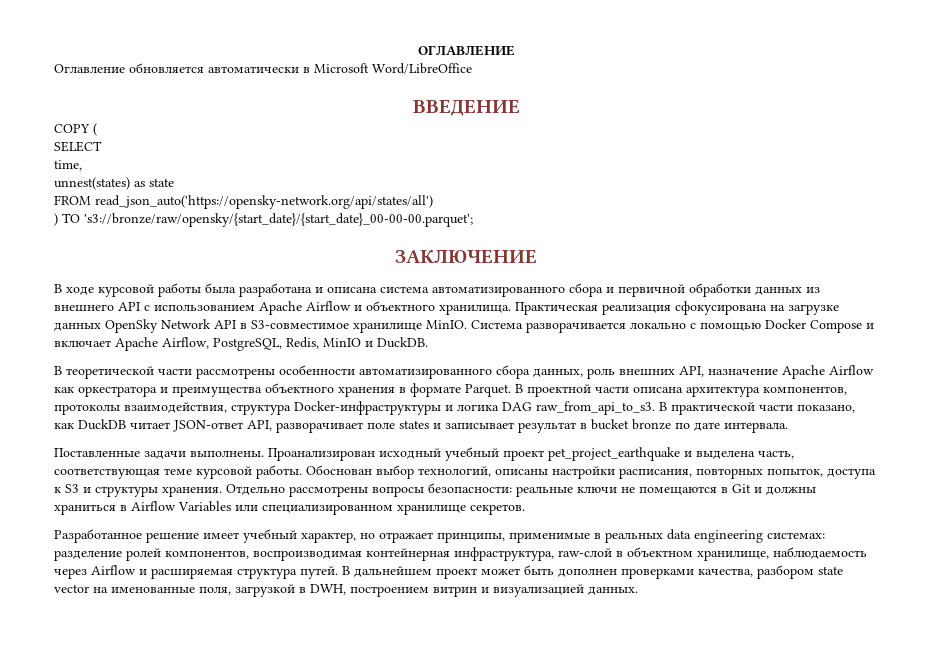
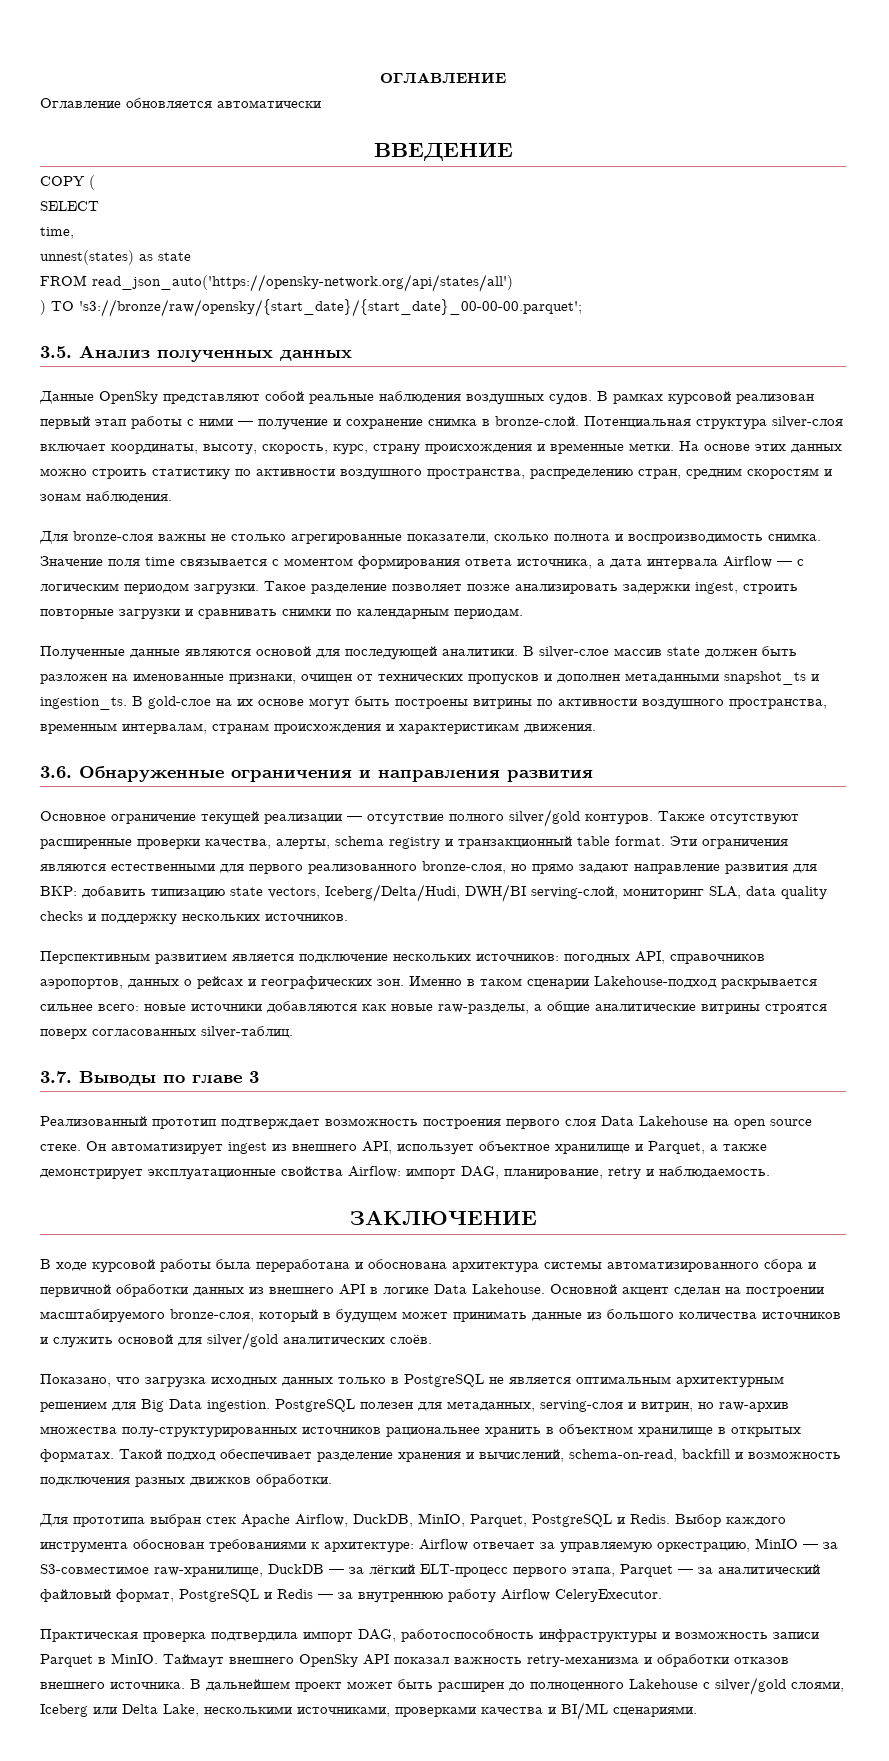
[303,63,472,74] в Microsoft Word/LibreOffice -> (321, 104) none
(473, 220) none -> [40,345,352,362] [39,391,814,405] [40,416,843,430] [40,441,842,455] [40,468,832,480] [40,491,172,503] [39,531,821,544] [40,556,804,569] [40,581,798,595] [40,608,523,620] [40,646,797,660] [40,671,819,685] [40,696,827,710] [40,723,596,734] [40,766,593,782] [40,809,799,827] [40,836,788,849] [40,861,817,874] [40,884,827,902] [40,911,348,925] [40,951,765,964] [40,976,817,989] [40,1001,827,1014] [40,1026,293,1039] [40,1071,259,1086] [40,1116,812,1129] [40,1141,767,1155] [40,1166,770,1180] // 3.5. Анализ полученных данных // Данные OpenSky представляют собой реальные наблюдения воздушных судов. В рамках курсовой реализован первый этап работы с ними — получение и сохранение снимка в bronze-слой. Потенциальная структура silver-слоя включает координаты, высоту, скорость, курс, страну происхождения и временные метки. На основе этих данных можно строить статистику по активности воздушного пространства, распределению стран, средним скоростям и зонам наблюдения. // Для bronze-слоя важны не столько агрегированные показатели, сколько полнота и воспроизводимость снимка. Значение поля time связывается с моментом формирования ответа источника, а дата интервала Airflow — с логическим периодом загрузки. Такое разделение позволяет позже анализировать задержки ingest, строить повторные загрузки и сравнивать снимки по календарным периодам. // Полученные данные являются основой для последующей аналитики. В silver-слое массив state должен быть разложен на именованные признаки, очищен от технических пропусков и дополнен метаданными snapshot_ts и ingestion_ts. В gold-слое на их основе могут быть построены витрины по активности воздушного пространства, временным интервалам, странам происхождения и характеристикам движения. // 3.6. Обнаруженные ограничения и направления развития // Основное ограничение текущей реализации — отсутствие полного silver/gold контуров. Также отсутствуют расширенные проверки качества, алерты, schema registry и транзакционный table format. Эти ограничения являются естественными для первого реализованного bronze-слоя, но прямо задают направление развития для ВКР: добавить типизацию state vectors, Iceberg/Delta/Hudi, DWH/BI serving-слой, мониторинг SLA, data quality checks и поддержку нескольких источников. // Перспективным развитием является подключение нескольких источников: погодных API, справочников аэропортов, данных о рейсах и географических зон. Именно в таком сценарии Lakehouse-подход раскрывается сильнее всего: новые источники добавляются как новые raw-разделы, а общие аналитические витрины строятся поверх согласованных silver-таблиц. // 3.7. Выводы по главе 3 // Реализованный прототип подтверждает возможность построения первого слоя Data Lakehouse на open source стеке. Он автоматизирует ingest из внешнего API, использует объектное хранилище и Parquet, а также демонстрирует эксплуатационные свойства Airflow: импорт DAG, планирование, retry и наблюдаемость.
[239,283,429,297] разработана и описана система -> [256,1259,602,1273] переработана и обоснована архитектура системы
[144,301,839,315] [54,319,874,333] [54,337,428,351] [54,365,874,379] [54,383,847,397] [54,401,855,415] [54,419,788,433] [54,447,794,461] [54,465,876,479] [54,483,816,497] [54,501,525,515] [54,529,825,543] [54,547,867,561] [54,565,338,579] с использованием Apache Airflow и объектного хранилища. Практическая реализация сфокусирована на загрузке данных OpenSky Network API в S3-совместимое хранилище MinIO. Система разворачивается локально с помощью Docker Compose и включает Apache Airflow, PostgreSQL, Redis, MinIO и DuckDB. // В теоретической части рассмотрены особенности автоматизированного сбора данных, роль внешних API, назначение Apache Airflow как оркестратора и преимущества объектного хранения в формате Parquet. В проектной части описана архитектура компонентов, протоколы взаимодействия, структура Docker-инфраструктуры и логика DAG raw_from_api_to_s3. В практической части показано, как DuckDB читает JSON-ответ API, разворачивает поле states и записывает результат в bucket bronze по дате интервала. // Поставленные задачи выполнены. Проанализирован исходный учебный проект pet_project_earthquake и выделена часть, соответствующая теме курсовой работы. Обоснован выбор технологий, описаны настройки расписания, повторных попыток, доступа к S3 и структуры хранения. Отдельно рассмотрены вопросы безопасности: реальные ключи не помещаются в Git и должны храниться в Airflow Variables или специализированном хранилище секретов. // Разработанное решение имеет учебный характер, но отражает принципы, применимые в реальных data engineering системах: разделение ролей компонентов, воспроизводимая контейнерная инфраструктура, raw-слой в объектном хранилище, наблюдаемость через Airflow и расширяемая структура путей. -> [370,1284,824,1297] [40,1309,841,1323] [40,1332,432,1350] [40,1374,784,1388] [40,1399,789,1412] [40,1424,801,1438] [40,1449,841,1462] [40,1474,332,1487] [39,1513,786,1527] [40,1538,838,1553] [40,1564,820,1577] [40,1589,662,1603] [40,1629,819,1643] [40,1653,789,1668] [40,1682,185,1689] в логике Data Lakehouse. Основной акцент сделан на построении масштабируемого bronze-слоя, который в будущем может принимать данные из большого количества источников и служить основой для silver/gold аналитических слоёв. // Показано, что загрузка исходных данных только в PostgreSQL не является оптимальным архитектурным решением для Big Data ingestion. PostgreSQL полезен для метаданных, serving-слоя и витрин, но raw-архив множества полу-структурированных источников рациональнее хранить в объектном хранилище в открытых форматах. Такой подход обеспечивает разделение хранения и вычислений, schema-on-read, backfill и возможность подключения разных движков обработки. // Для прототипа выбран стек Apache Airflow, DuckDB, MinIO, Parquet, PostgreSQL и Redis. Выбор каждого инструмента обоснован требованиями к архитектуре: Airflow отвечает за управляемую оркестрацию, MinIO — за S3-совместимое raw-хранилище, DuckDB — за лёгкий ELT-процесс первого этапа, Parquet — за аналитический файловый формат, PostgreSQL и Redis — за внутреннюю работу Airflow CeleryExecutor. // Практическая проверка подтвердила импорт DAG, работоспособность инфраструктуры и возможность записи Parquet в MinIO. Таймаут внешнего OpenSky API показал важность retry-механизма и обработки отказов внешнего источника.
[558,565,843,579] [54,584,638,597] дополнен проверками качества, разбором state vector на именованные поля, загрузкой в DWH, построением витрин и визуализацией данных. -> [438,1677,844,1695] [40,1702,697,1720] расширен до полноценного Lakehouse с silver/gold слоями, Iceberg или Delta Lake, несколькими источниками, проверками качества и BI/ML сценариями.

